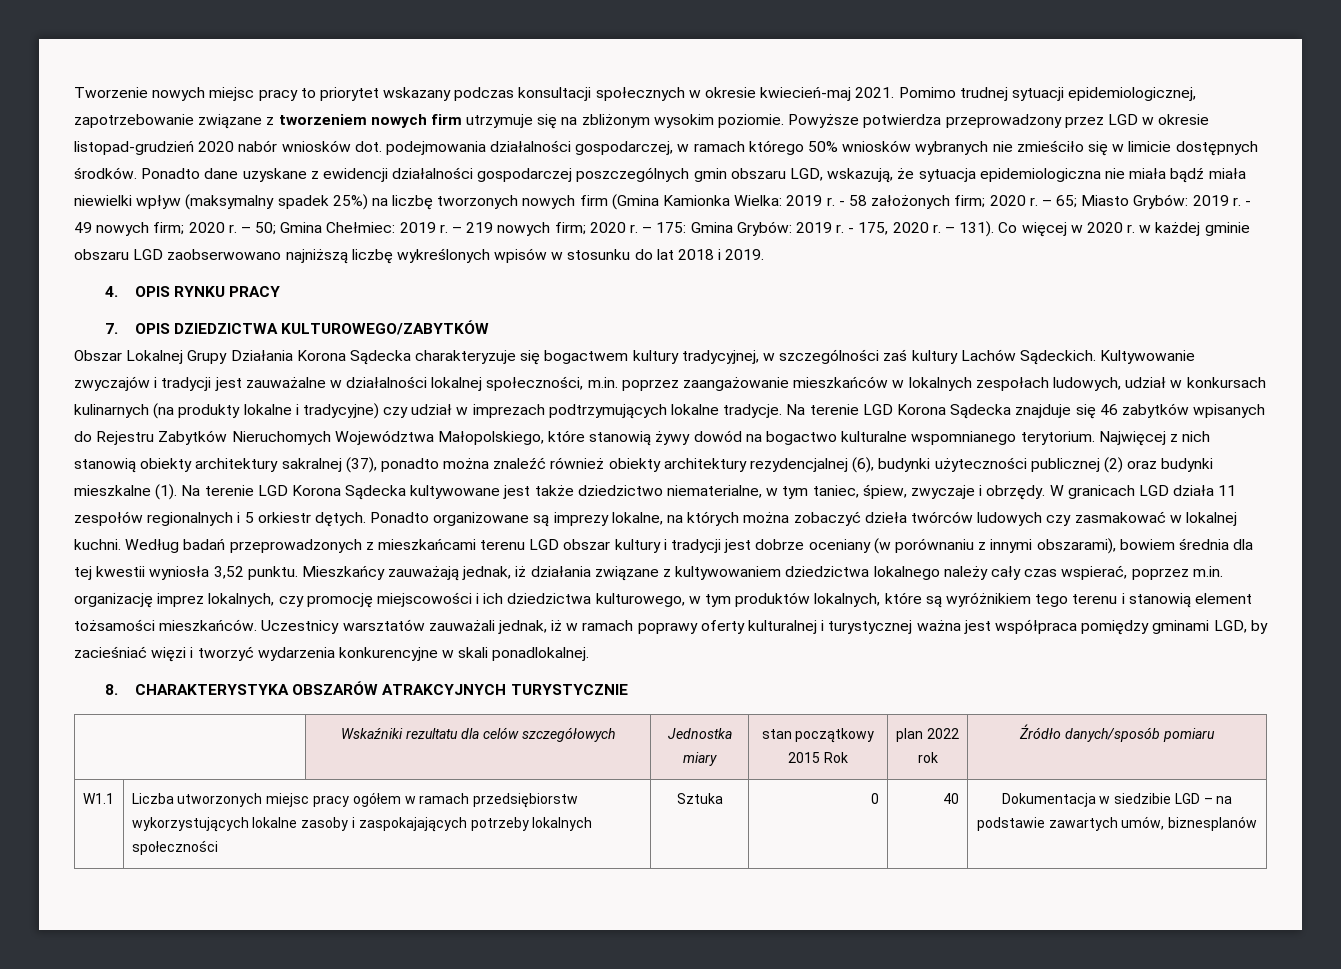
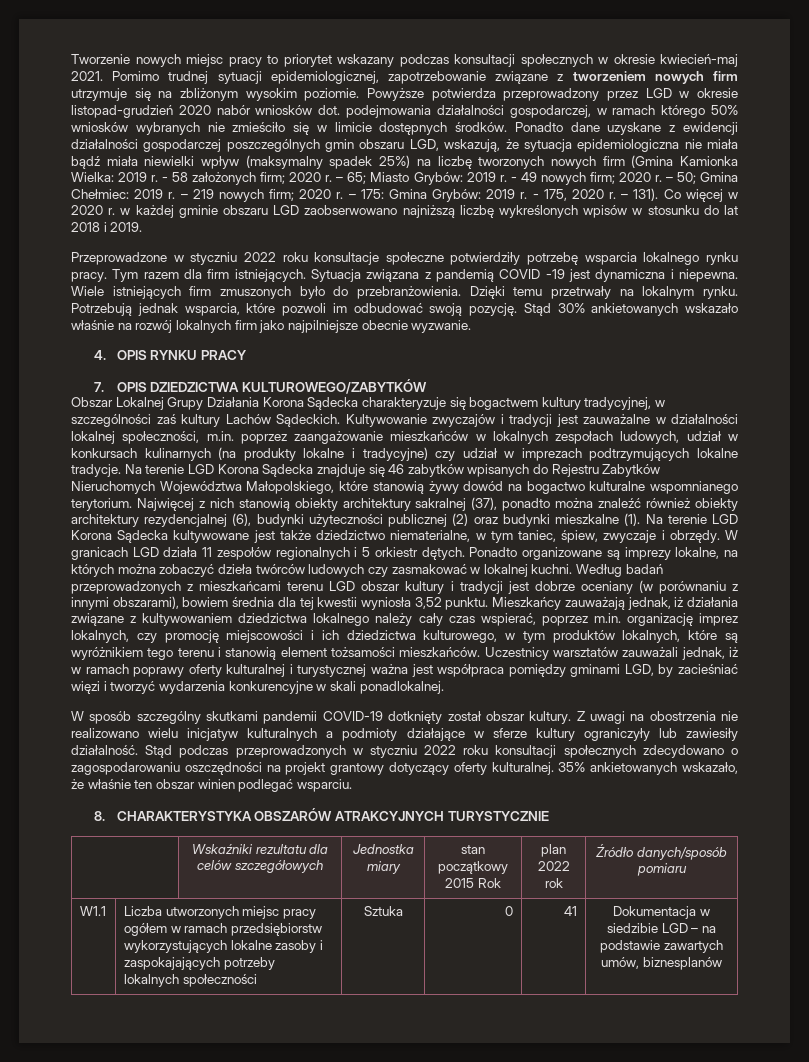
(765, 254) none -> [71,252,738,265] [71,269,739,282] [71,286,738,299] [71,303,738,316] [71,320,472,333] // Przeprowadzone w styczniu 2022 roku konsultacje społeczne potwierdziły potrzebę wsparcia lokalnego rynku pracy. Tym razem dla firm istniejących. Sytuacja związana z pandemią COVID -19 jest dynamiczna i niepewna. Wiele istniejących firm zmuszonych było do przebranżowienia. Dzięki temu przetrwały na lokalnym rynku. Potrzebują jednak wsparcia, które pozwoli im odbudować swoją pozycję. Stąd 30% ankietowanych wskazało właśnie na rozwój lokalnych firm jako najpilniejsze obecnie wyzwanie.
(590, 654) none -> [71,711,738,724] [71,728,738,741] [71,745,738,758] [71,762,738,775] [71,779,352,792] // W sposób szczególny skutkami pandemii COVID-19 dotknięty został obszar kultury. Z uwagi na obostrzenia nie realizowano wielu inicjatyw kulturalnych a podmioty działające w sferze kultury ograniczyły lub zawiesiły działalność. Stąd podczas przeprowadzonych w styczniu 2022 roku konsultacji społecznych zdecydowano o zagospodarowaniu oszczędności na projekt grantowy dotyczący oferty kulturalnej. 35% ankietowanych wskazało, że właśnie ten obszar winien podlegać wsparciu.
[943,793,960,804] 40 -> [564,906,578,916] 41

